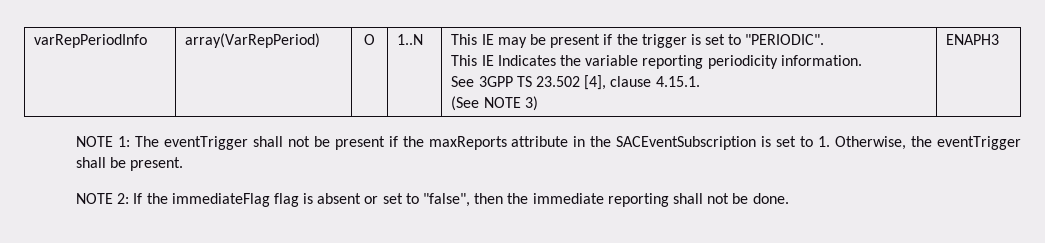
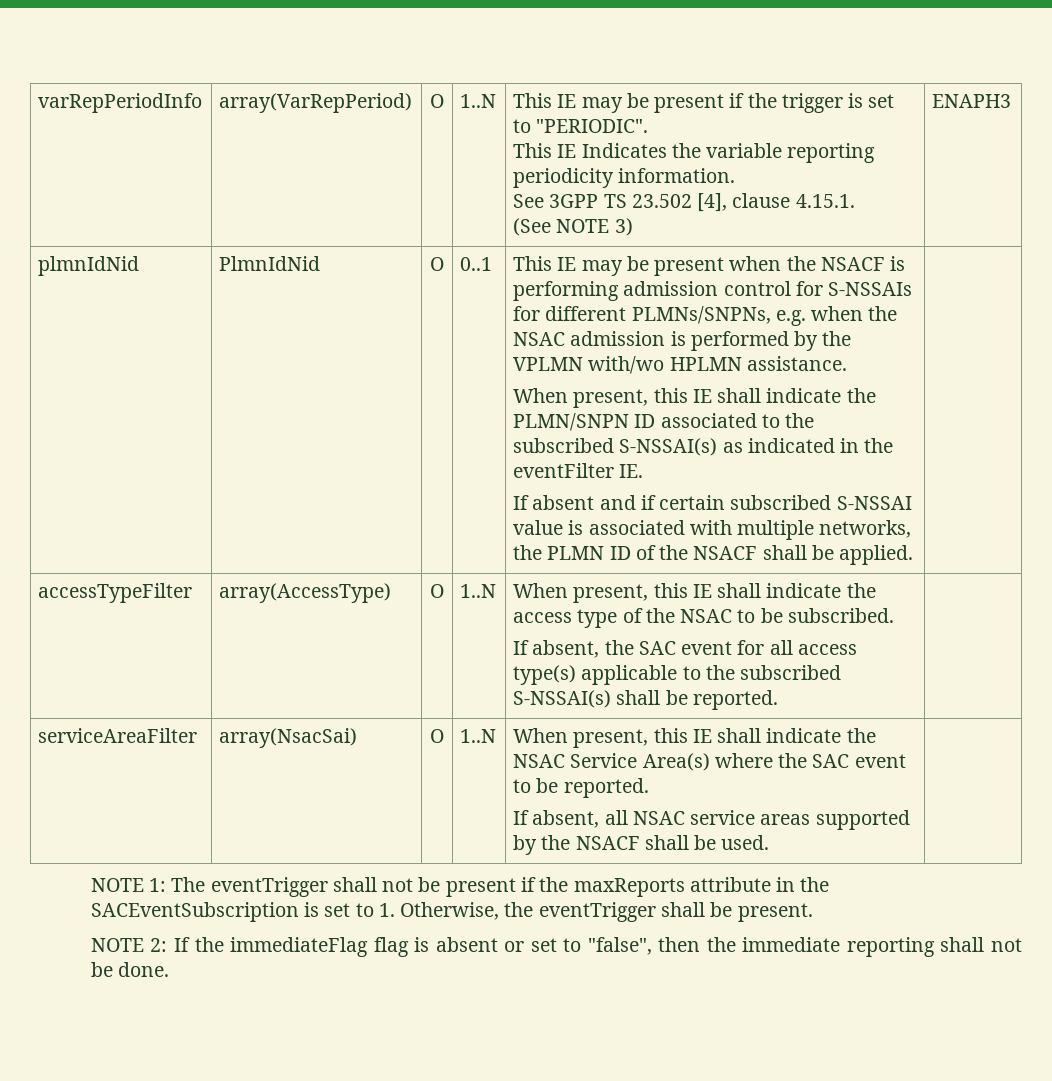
(1000, 39) none -> [38,256,140,276] [219,256,321,271] [430,257,444,271] [460,257,493,271] [513,256,906,276] [513,281,913,301] [513,306,898,326] [513,331,852,351] [513,356,847,374] [513,388,876,408] [513,413,815,431] [513,438,894,456] [513,463,644,478] [513,495,912,510] [513,520,912,540] [513,545,914,565] [38,583,193,603] [219,583,392,603] [430,584,444,598] [460,584,497,598] [513,583,876,603] [513,608,894,628] [513,640,857,658] [513,665,842,685] [513,690,778,710] [38,728,198,743] [219,728,358,748] [430,729,444,743] [460,729,497,743] [513,728,876,748] [513,753,906,771] [513,778,649,798] [513,810,910,830] [513,835,770,855] // plmnIdNid | PlmnIdNid | O | 0..1 | This IE may be present when the NSACF is performing admission control for S-NSSAIs for different PLMNs/SNPNs, e.g. when the NSAC admission is performed by the VPLMN with/wo HPLMN assistance. // When present, this IE shall indicate the PLMN/SNPN ID associated to the subscribed S-NSSAI(s) as indicated in the eventFilter IE. // If absent and if certain subscribed S-NSSAI value is associated with multiple networks, the PLMN ID of the NSACF shall be applied. | // accessTypeFilter | array(AccessType) | O | 1..N | When present, this IE shall indicate the access type of the NSAC to be subscribed. // If absent, the SAC event for all access type(s) applicable to the subscribed S-NSSAI(s) shall be reported. | // serviceAreaFilter | array(NsacSai) | O | 1..N | When present, this IE shall indicate the NSAC Service Area(s) where the SAC event to be reported. // If absent, all NSAC service areas supported by the NSACF shall be used. |

